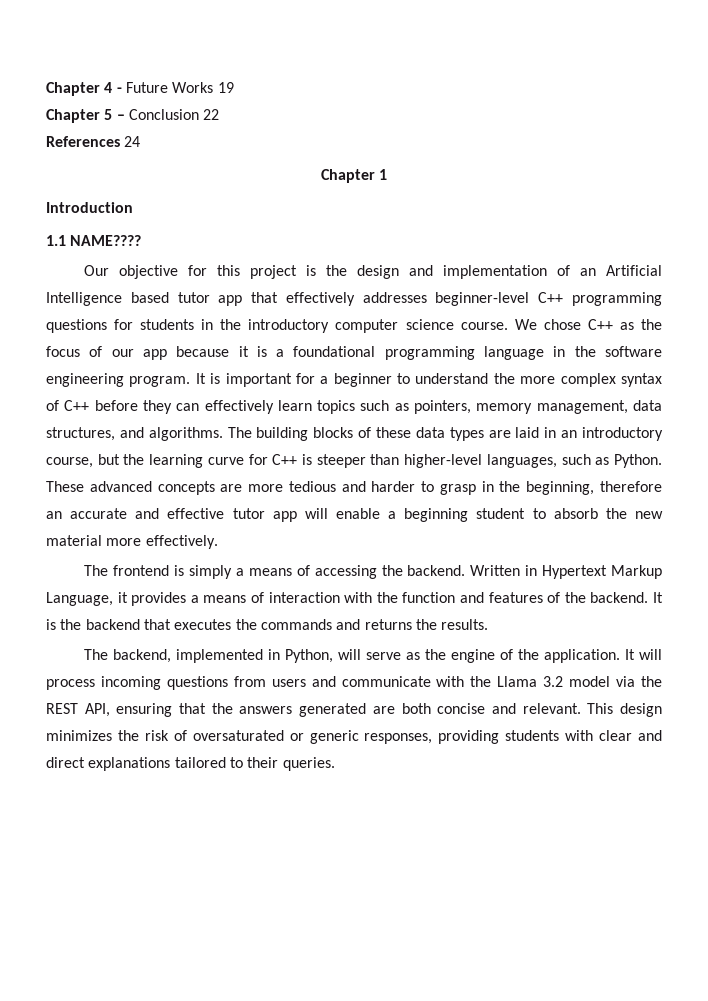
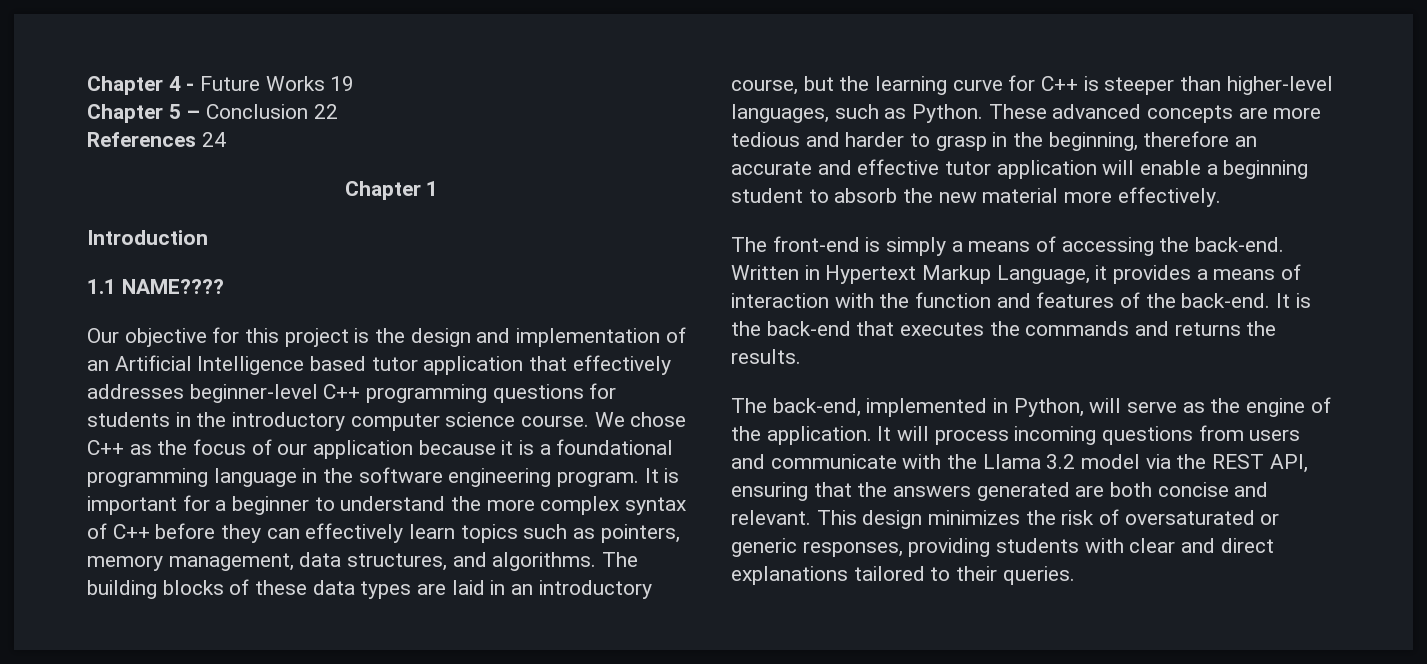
[218,295,243,306] app -> [423,356,524,375] application
[142,349,167,360] app -> [313,440,414,459] application
[272,511,297,522] app -> [996,160,1097,179] application
[113,565,170,576] frontend -> [772,236,860,252] front-end
[407,565,466,576] backend. -> [1195,237,1285,252] back-end.
[590,592,649,603] backend. -> [1181,293,1271,308] back-end.
[85,619,140,630] backend -> [766,321,851,336] back-end
[113,649,172,663] backend, -> [772,398,861,417] back-end,

